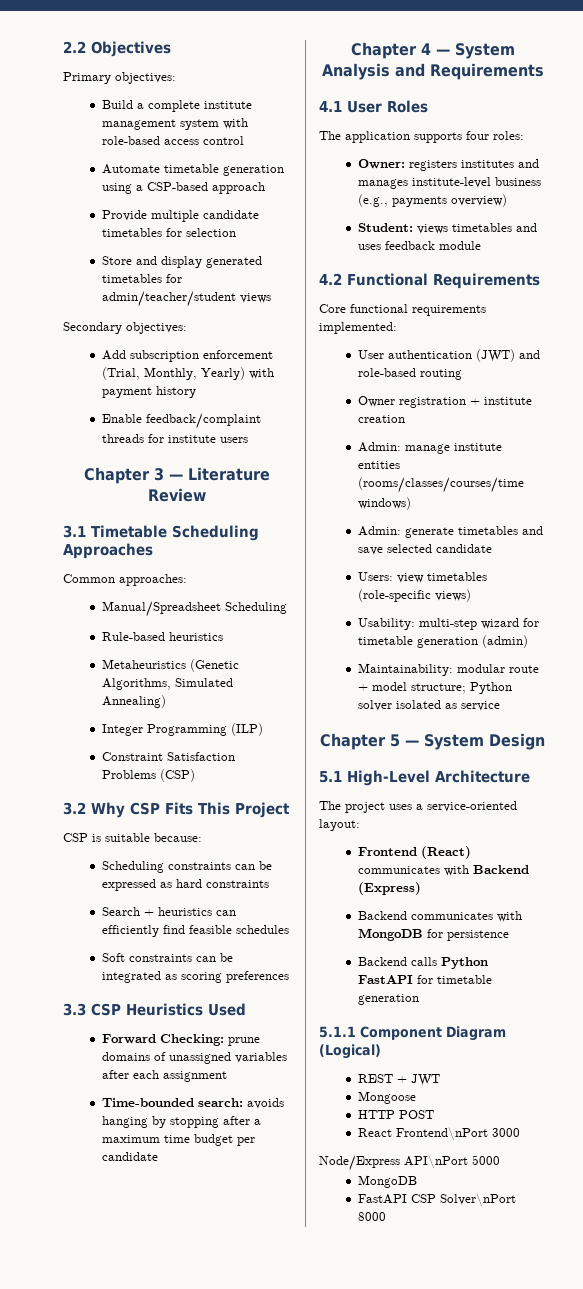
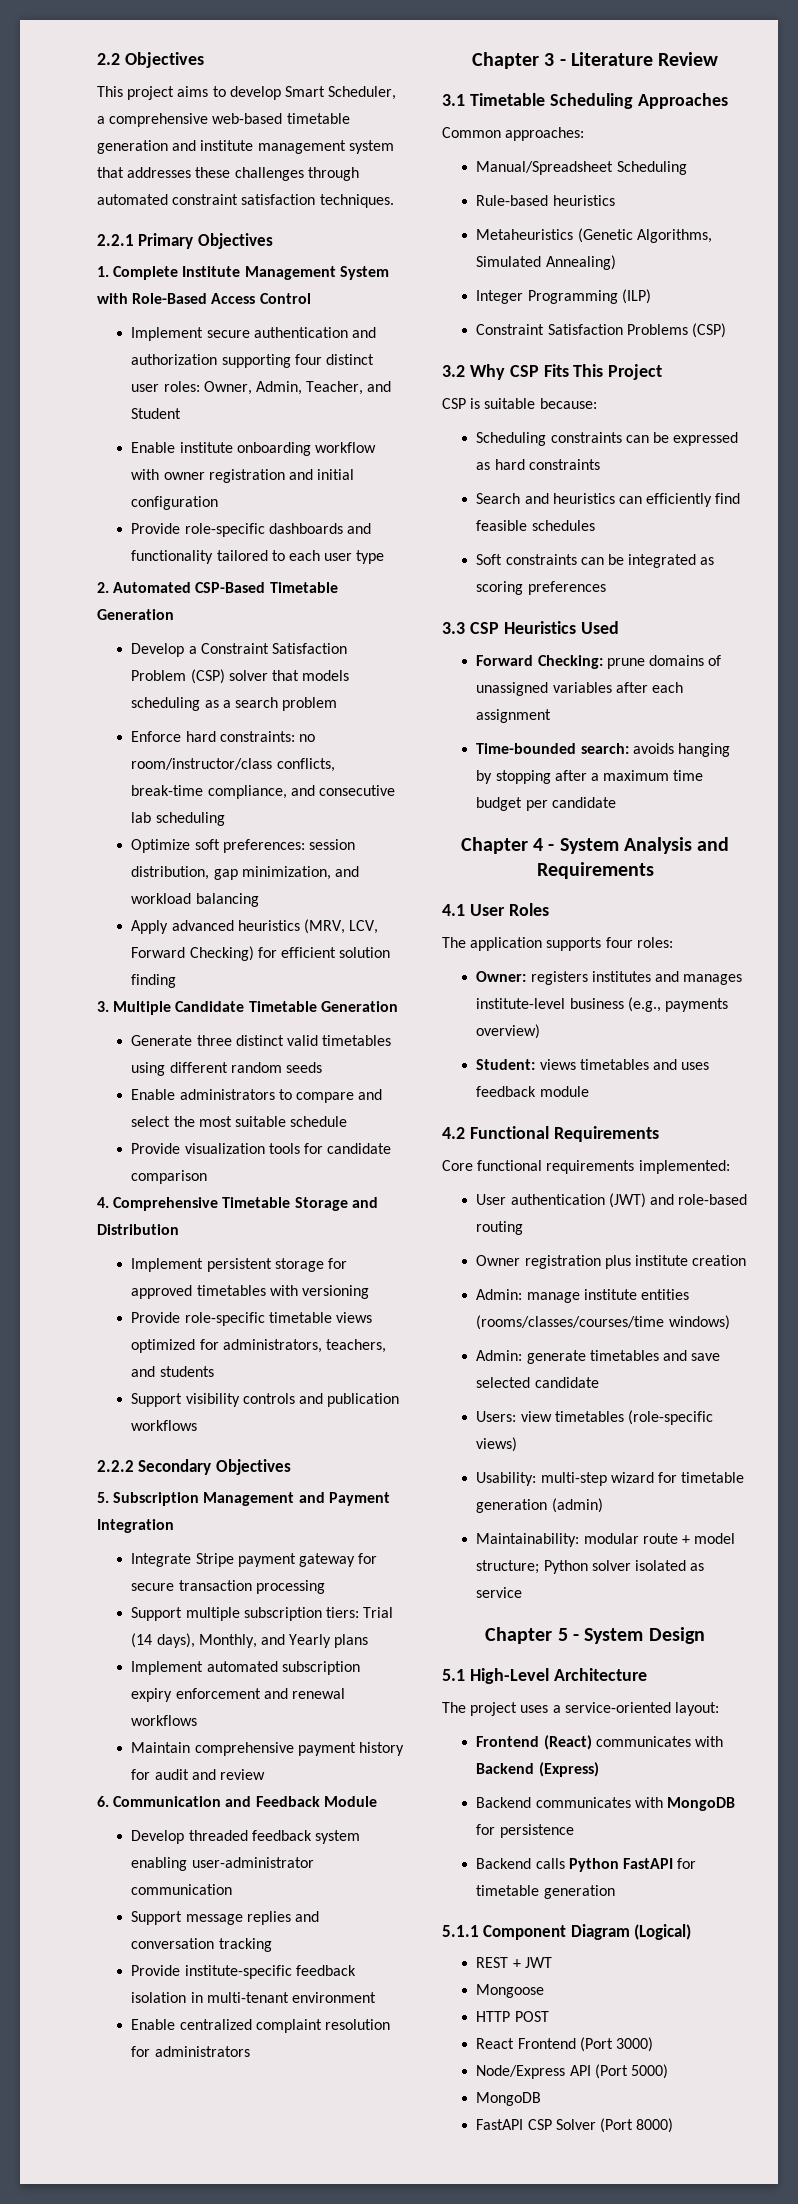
[63,72,176,84] [102,100,253,112] [102,118,249,130] [102,136,245,145] [102,164,285,176] [102,182,266,194] [102,210,260,222] [102,228,237,237] [102,256,263,268] [102,274,183,283] [102,291,272,307] [63,322,187,334] [102,350,274,362] [102,367,275,380] [102,386,197,398] [102,413,262,429] [102,434,249,443] Primary objectives: // Build a complete institute management system with role-based access control // Automate timetable generation using a CSP-based approach // Provide multiple candidate timetables for selection // Store and display generated timetables for admin/teacher/student views // Secondary objectives: // Add subscription enforcement (Trial, Monthly, Yearly) with payment history // Enable feedback/complaint threads for institute users -> [97,86,397,100] [97,113,350,127] [97,140,394,154] [97,167,359,181] [97,194,394,208] [97,233,273,249] [97,266,389,280] [97,293,311,304] [131,327,376,341] [131,354,374,368] [131,381,392,395] [131,408,182,419] [131,442,376,456] [131,469,355,483] [131,496,219,510] [131,523,371,537] [131,550,385,564] [97,582,338,593] [97,609,174,620] [131,643,347,657] [131,669,350,684] [131,697,338,711] [131,731,315,742] [131,758,335,772] [131,785,395,799] [131,812,225,826] [131,839,355,853] [131,866,359,880] [131,893,259,907] [131,919,379,934] [131,946,391,961] [131,974,177,988] [97,1001,398,1015] [131,1035,392,1046] [131,1062,322,1076] [131,1089,383,1103] [131,1116,348,1127] [131,1143,392,1154] [131,1170,208,1184] [97,1197,378,1211] [97,1224,179,1235] [131,1258,347,1272] [131,1285,369,1299] [131,1312,372,1326] [131,1339,386,1353] [131,1366,214,1377] [131,1393,400,1407] [131,1420,198,1431] [97,1459,291,1475] [97,1492,390,1506] [97,1519,174,1533] [131,1553,378,1567] [131,1580,325,1594] [131,1607,394,1621] [131,1633,369,1648] [131,1661,360,1675] [131,1688,345,1702] [131,1715,198,1726] [131,1742,404,1756] [131,1769,265,1780] [97,1796,377,1807] [131,1830,360,1844] [131,1857,314,1871] [131,1884,233,1895] [131,1911,319,1925] [131,1938,272,1952] [131,1965,356,1979] [131,1992,376,2003] [131,2019,390,2033] [131,2046,250,2057] This project aims to develop Smart Scheduler, a comprehensive web-based timetable generation and institute management system that addresses these challenges through automated constraint satisfaction techniques. // 2.2.1 Primary Objectives // 1. Complete Institute Management System with Role-Based Access Control // Implement secure authentication and authorization supporting four distinct user roles: Owner, Admin, Teacher, and Student // Enable institute onboarding workflow with owner registration and initial configuration // Provide role-specific dashboards and functionality tailored to each user type // 2. Automated CSP-Based Timetable Generation // Develop a Constraint Satisfaction Problem (CSP) solver that models scheduling as a search problem // Enforce hard constraints: no room/instructor/class conflicts, break-time compliance, and consecutive lab scheduling // Optimize soft preferences: session distribution, gap minimization, and workload balancing // Apply advanced heuristics (MRV, LCV, Forward Checking) for efficient solution finding // 3. Multiple Candidate Timetable Generation // Generate three distinct valid timetables using different random seeds // Enable administrators to compare and select the most suitable schedule // Provide visualization tools for candidate comparison // 4. Comprehensive Timetable Storage and Distribution // Implement persistent storage for approved timetables with versioning // Provide role-specific timetable views optimized for administrators, teachers, and students // Support visibility controls and publication workflows // 2.2.2 Secondary Objectives // 5. Subscription Management and Payment Integration // Integrate Stripe payment gateway for secure transaction processing // Support multiple subscription tiers: Trial (14 days), Monthly, and Yearly plans // Implement automated subscription expiry enforcement and renewal workflows // Maintain comprehensive payment history for audit and review // 6. Communication and Feedback Module // Develop threaded feedback system enabling user-administrator communication // Support message replies and conversation tracking // Provide institute-specific feedback isolation in multi-tenant environment // Enable centralized complaint resolution for administrators
[168,474,183,480] — -> [559,59,566,66] -
[144,909,155,916] + -> [524,493,549,504] and
[435,49,450,55] — -> [548,844,555,851] -
[470,398,481,405] + -> [604,1255,631,1269] plus
[405,740,419,746] — -> [573,1634,579,1641] -
[396,1127,521,1141] [319,1155,500,1171] Frontend\nPort 3000 // Node/Express API\nPort 5000 -> [517,2037,653,2052] [476,2064,668,2079] Frontend (Port 3000) // Node/Express API (Port 5000)
[440,1193,517,1207] [358,1212,387,1221] Solver\nPort 8000 -> [555,2118,674,2133] Solver (Port 8000)

